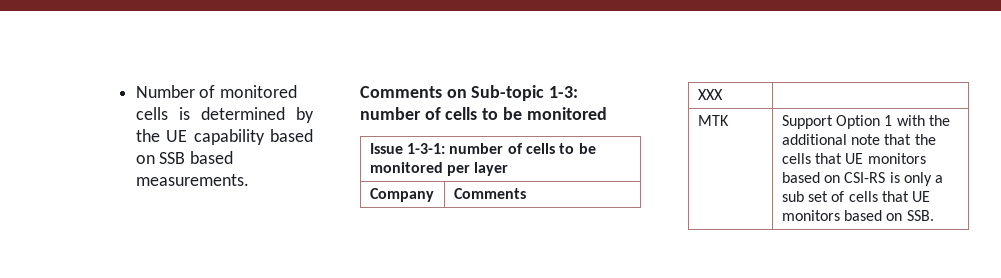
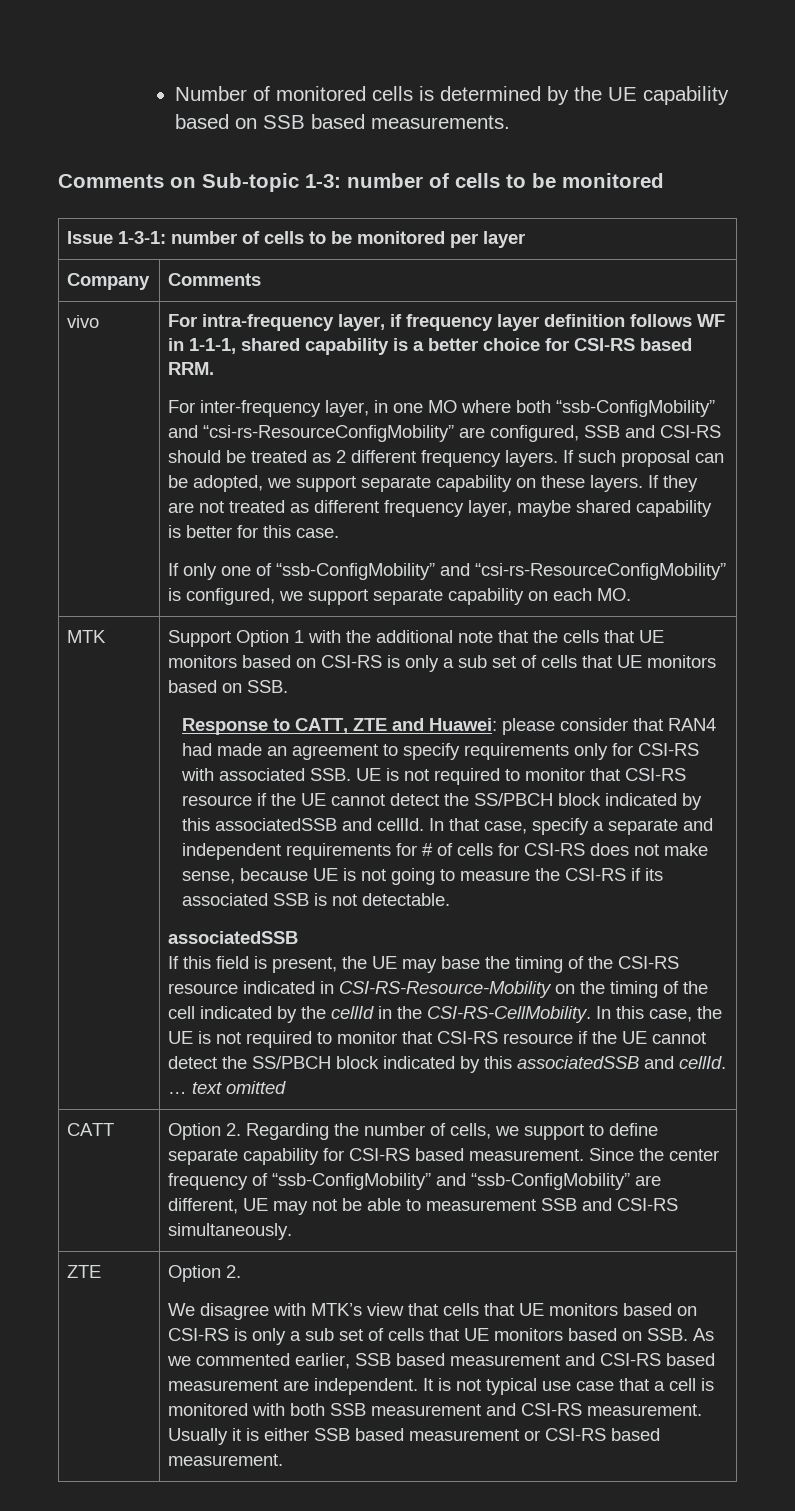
[697,89,723,100] XXX | -> [67,315,100,328] [168,314,726,331] [168,338,693,355] [168,362,215,375] [168,400,716,417] [168,425,722,442] [168,450,725,467] [168,475,699,492] [168,500,713,517] [168,525,340,538] [168,563,727,580] [168,588,632,605] vivo | For intra-frequency layer, if frequency layer definition follows WF in 1-1-1, shared capability is a better choice for CSI-RS based RRM. // For inter-frequency layer, in one MO where both “ssb-ConfigMobility” and “csi-rs-ResourceConfigMobility” are configured, SSB and CSI-RS should be treated as 2 different frequency layers. If such proposal can be adopted, we support separate capability on these layers. If they are not treated as different frequency layer, maybe shared capability is better for this case. // If only one of “ssb-ConfigMobility” and “csi-rs-ResourceConfigMobility” is configured, we support separate capability on each MO.
(934, 215) none -> [182,718,717,735] [182,743,700,760] [181,768,687,785] [182,793,703,810] [182,818,714,835] [182,843,709,860] [182,868,664,885] [182,893,451,906] [168,931,299,944] [168,956,680,973] [168,981,709,998] [168,1006,723,1023] [168,1031,707,1048] [168,1056,727,1073] [168,1081,287,1094] [67,1123,115,1136] [168,1123,659,1140] [168,1148,720,1165] [168,1173,662,1190] [168,1198,679,1215] [168,1223,293,1240] [67,1265,102,1278] [168,1265,242,1282] [168,1303,698,1320] [168,1328,715,1345] [167,1353,716,1369] [168,1378,715,1395] [168,1403,703,1416] [168,1428,661,1445] [168,1454,284,1466] // Response to CATT, ZTE and Huawei: please consider that RAN4 had made an agreement to specify requirements only for CSI-RS with associated SSB. UE is not required to monitor that CSI-RS resource if the UE cannot detect the SS/PBCH block indicated by this associatedSSB and cellId. In that case, specify a separate and independent requirements for # of cells for CSI-RS does not make sense, because UE is not going to measure the CSI-RS if its associated SSB is not detectable. // associatedSSB // If this field is present, the UE may base the timing of the CSI-RS resource indicated in CSI-RS-Resource-Mobility on the timing of the cell indicated by the cellId in the CSI-RS-CellMobility. In this case, the UE is not required to monitor that CSI-RS resource if the UE cannot detect the SS/PBCH block indicated by this associatedSSB and cellId. … text omitted // CATT | Option 2. Regarding the number of cells, we support to define separate capability for CSI-RS based measurement. Since the center frequency of “ssb-ConfigMobility” and “ssb-ConfigMobility” are different, UE may not be able to measurement SSB and CSI-RS simultaneously. // ZTE | Option 2. // We disagree with MTK’s view that cells that UE monitors based on CSI-RS is only a sub set of cells that UE monitors based on SSB. As we commented earlier, SSB based measurement and CSI-RS based measurement are independent. It is not typical use case that a cell is monitored with both SSB measurement and CSI-RS measurement. Usually it is either SSB based measurement or CSI-RS based measurement.

